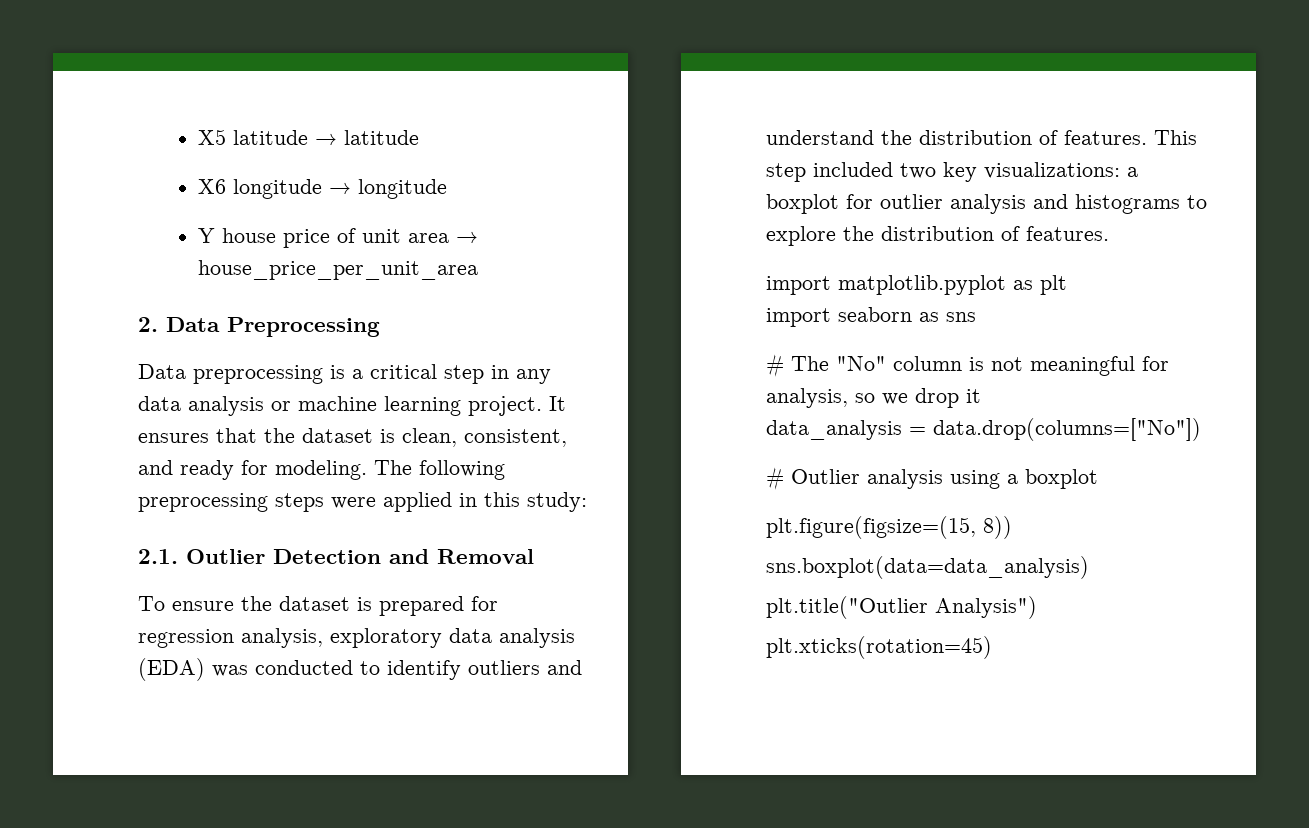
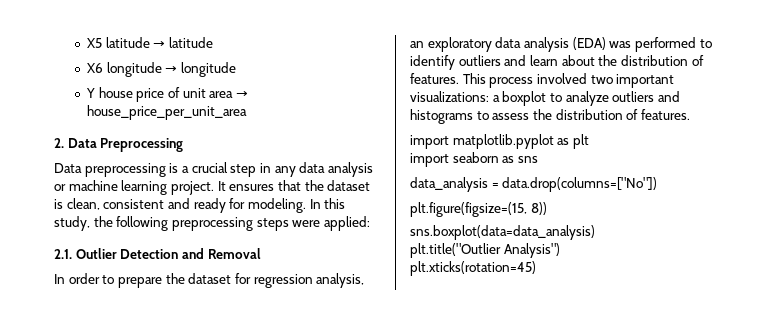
[370,364,437,379] critical -> [191,162,228,173] crucial
[464,429,567,447] consistent, -> [103,199,165,209] consistent
[374,460,505,480] [138,492,587,512] The following preprocessing steps were applied in this study: -> [309,198,346,209] [54,216,370,231] In this study, the following preprocessing steps were applied:
[138,596,464,616] To ensure the dataset is prepared -> [54,273,232,288] In order to prepare the dataset
(323, 638) none -> [410,41,424,48] an
[255,660,353,675] conducted -> [634,37,696,52] performed
[766,130,874,145] understand -> [529,55,595,66] learn about
[766,162,1138,182] [766,194,1026,214] step included two key visualizations: a boxplot for outlier analysis -> [489,73,675,88] [410,91,655,106] process involved two important visualizations: a boxplot to analyze outliers
[766,226,836,246] explore -> [492,113,530,120] assess
[766,354,1169,377] [766,388,981,408] [766,418,1201,441] [766,467,1098,490] # The "No" column is not meaningful for analysis, so we drop it // data_analysis = data.drop(columns=["No"]) // # Outlier analysis using a boxplot -> [410,177,658,192] data_analysis = data.drop(columns=["No"])

